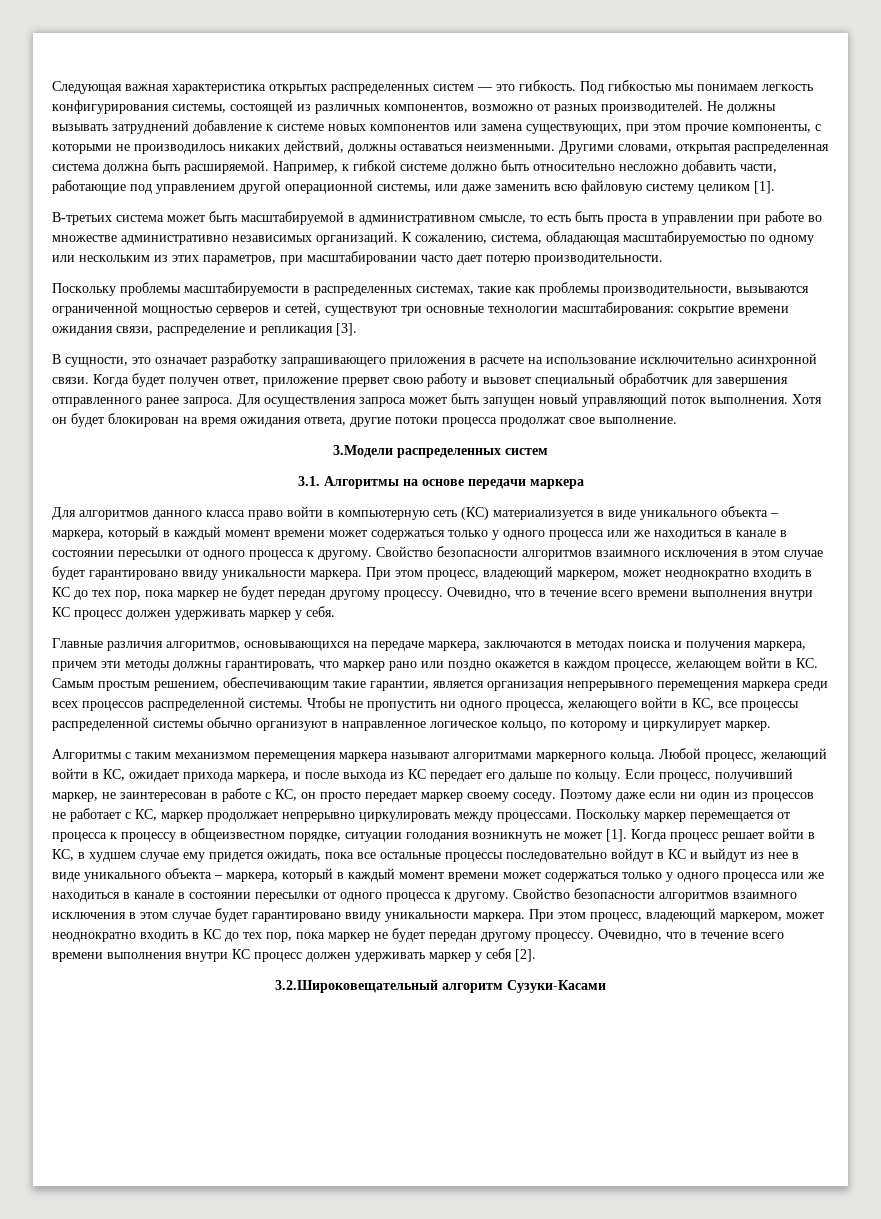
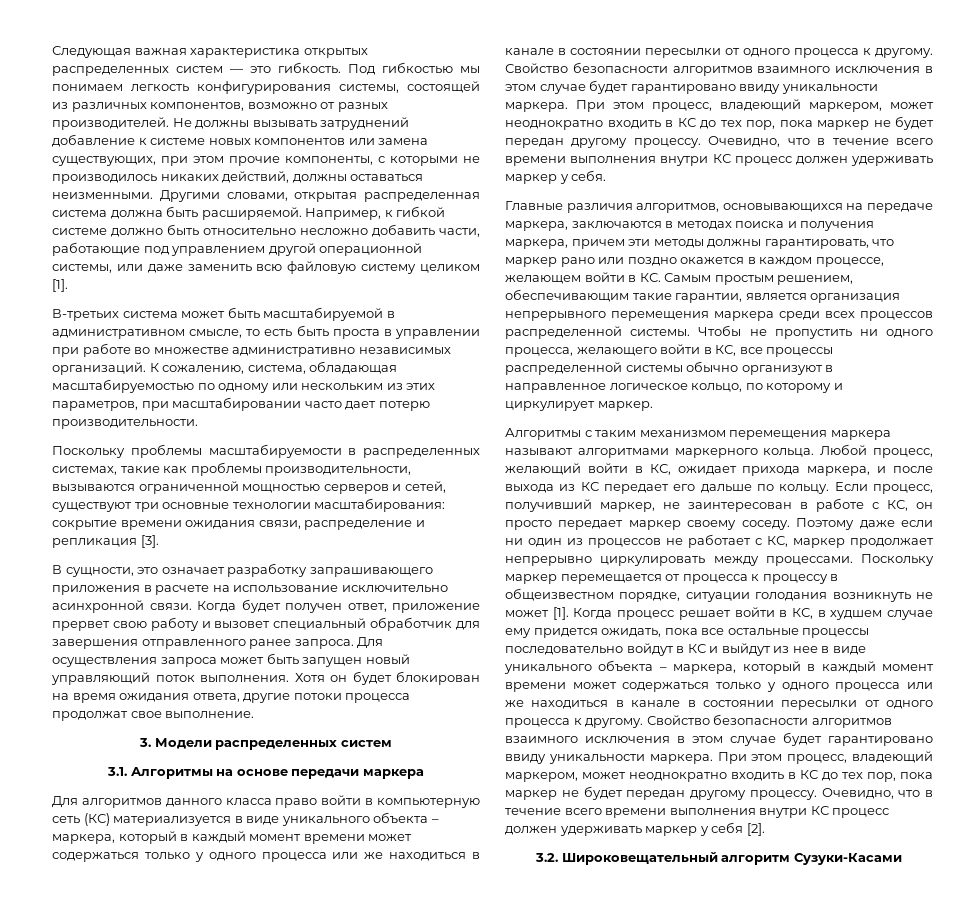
[333,445,393,458] 3.Модели -> [139,738,212,749] 3. Модели
[275,979,438,993] 3.2.Широковещательный -> [535,852,718,865] 3.2. Широковещательный

